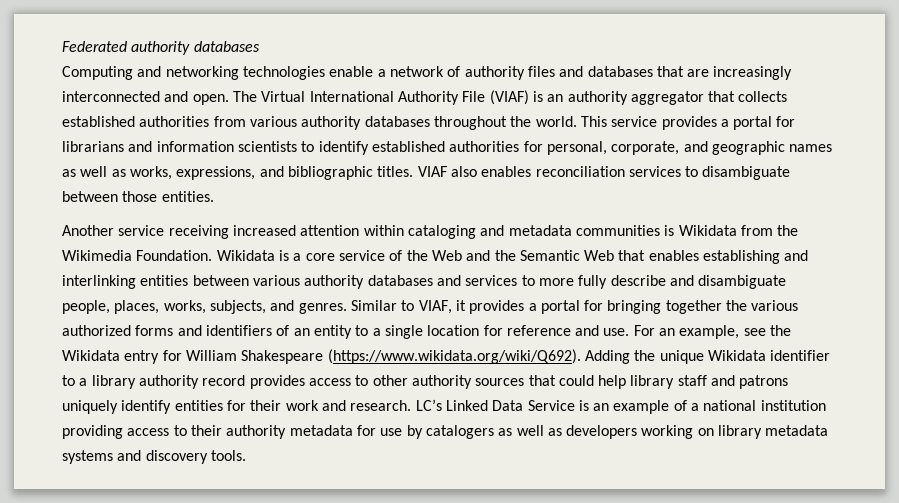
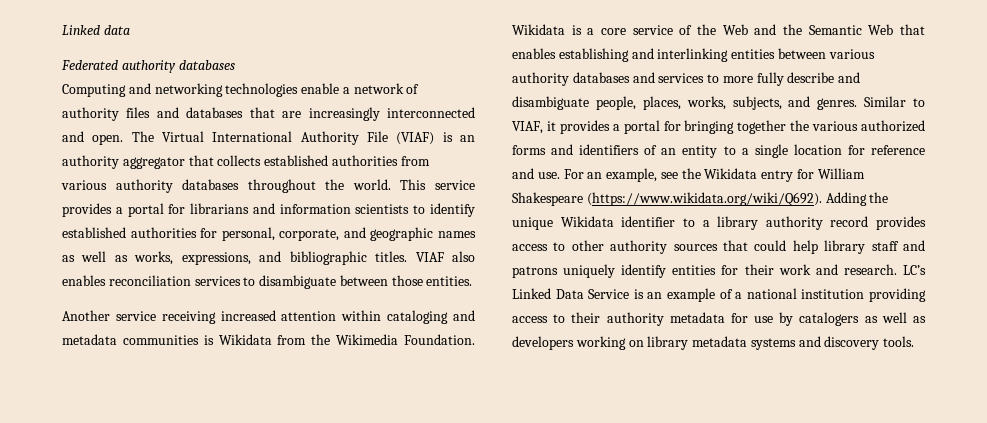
(62, 46) none -> [62,25,130,35] Linked data //

